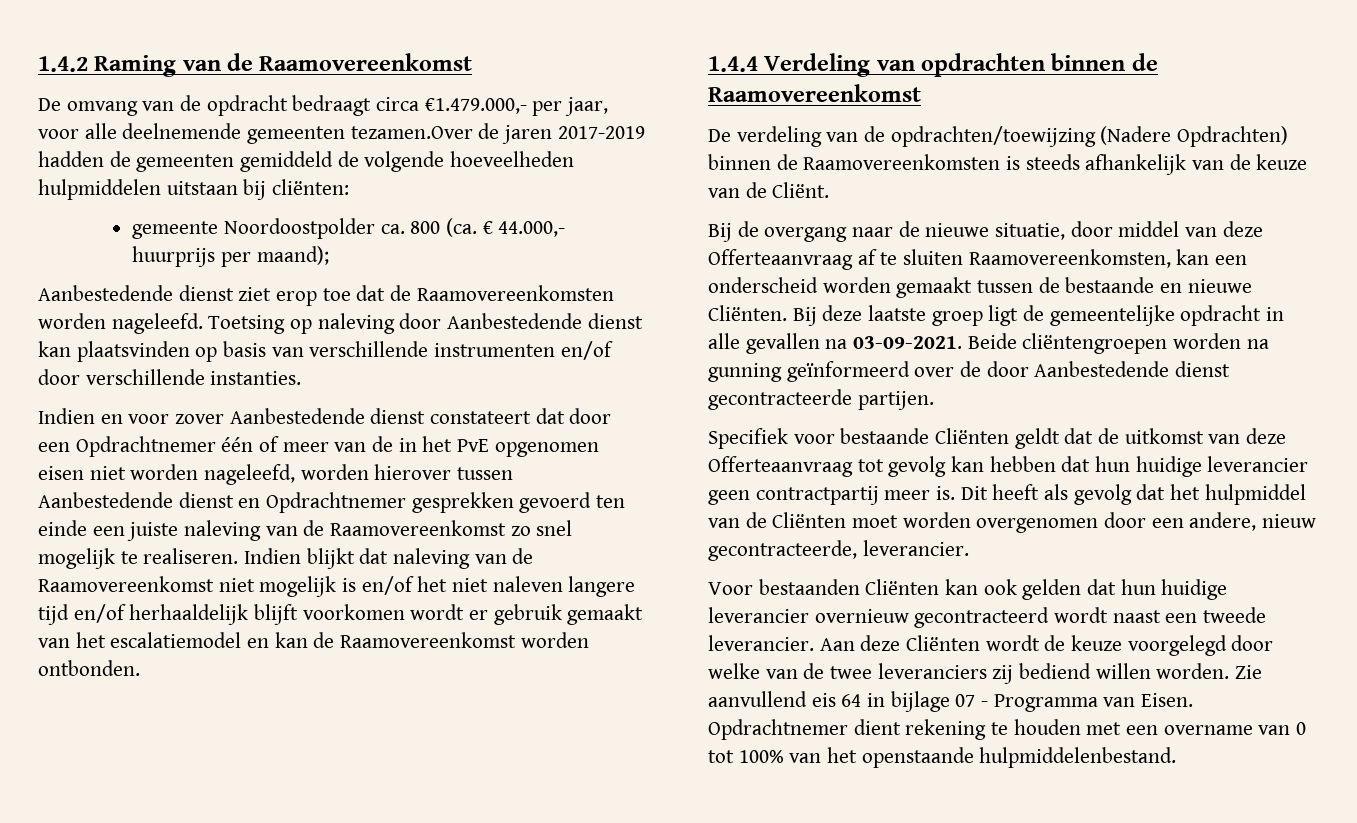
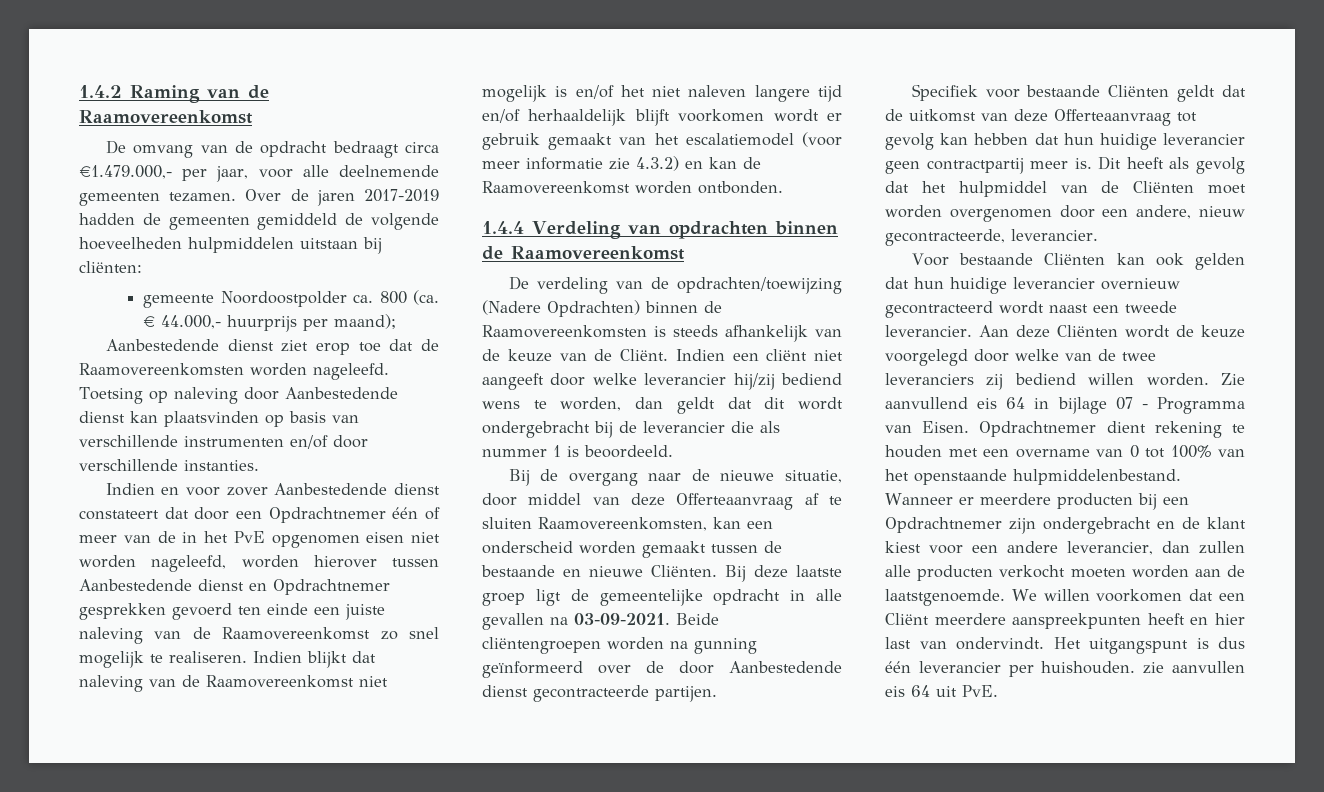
[350,126,473,139] tezamen.Over -> [169,189,282,202] tezamen. Over
(242, 640) none -> [802,132,842,147] [482,156,679,171] (voor meer informatie zie 4.3.2)
(830, 190) none -> [675,349,843,361] [482,373,842,390] [482,397,843,414] [482,421,780,438] [482,445,673,458] Indien een cliënt niet aangeeft door welke leverancier hij/zij bediend wens te worden, dan geldt dat dit wordt ondergebracht bij de leverancier die als nummer 1 is beoordeeld.
[758,579,860,595] bestaanden -> [959,253,1034,265] bestaande
(1177, 757) none -> [885,493,1189,510] [885,517,1246,534] [885,541,1245,555] [885,565,1245,581] [885,589,1245,606] [885,613,1245,629] [885,637,1245,654] [885,661,1245,677] [885,685,998,697] Wanneer er meerdere producten bij een Opdrachtnemer zijn ondergebracht en de klant kiest voor een andere leverancier, dan zullen alle producten verkocht moeten worden aan de laatstgenoemde. We willen voorkomen dat een Cliënt meerdere aanspreekpunten heeft en hier last van ondervindt. Het uitgangspunt is dus één leverancier per huishouden. zie aanvullen eis 64 uit PvE.

